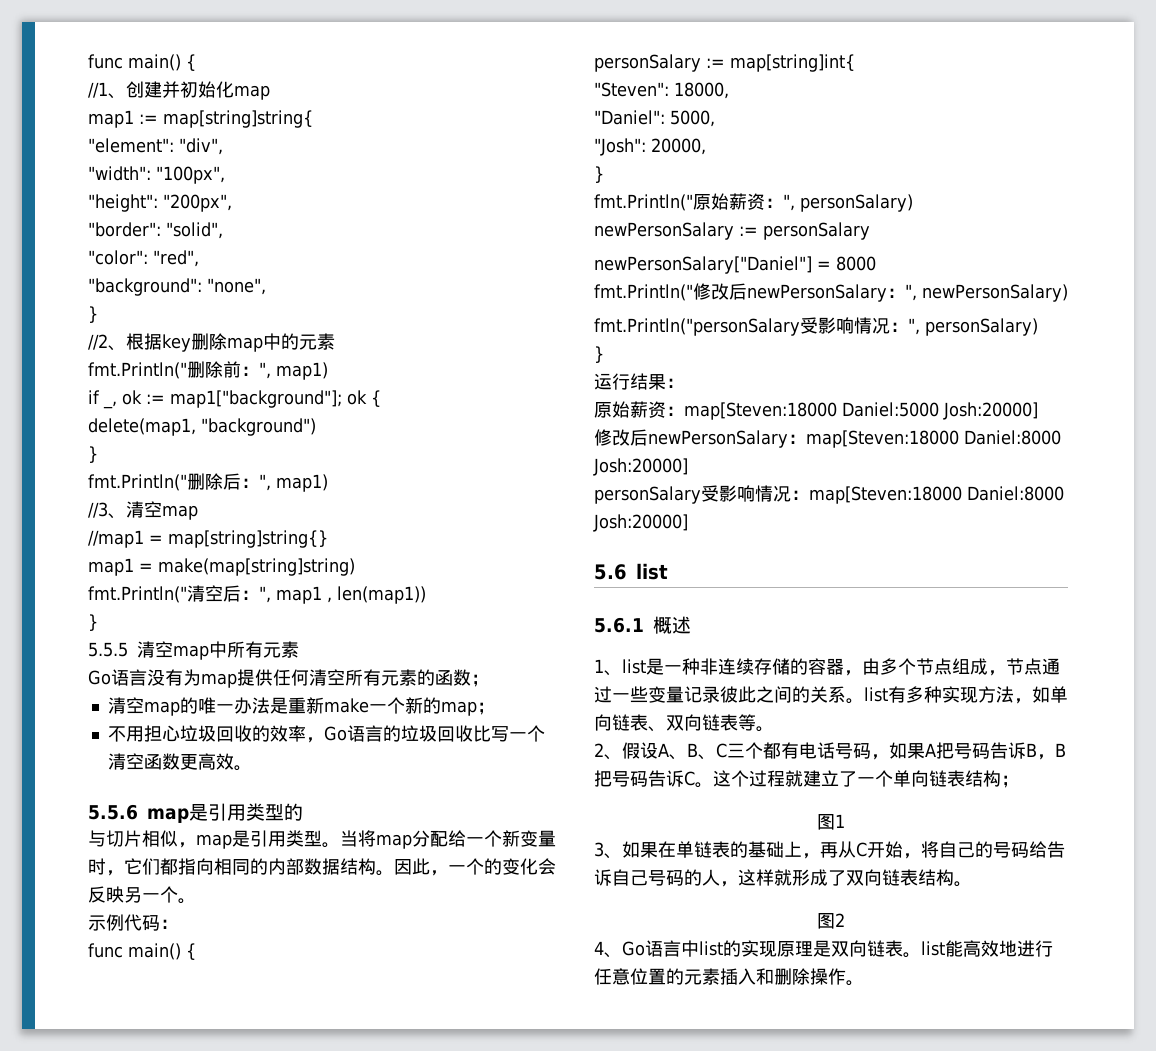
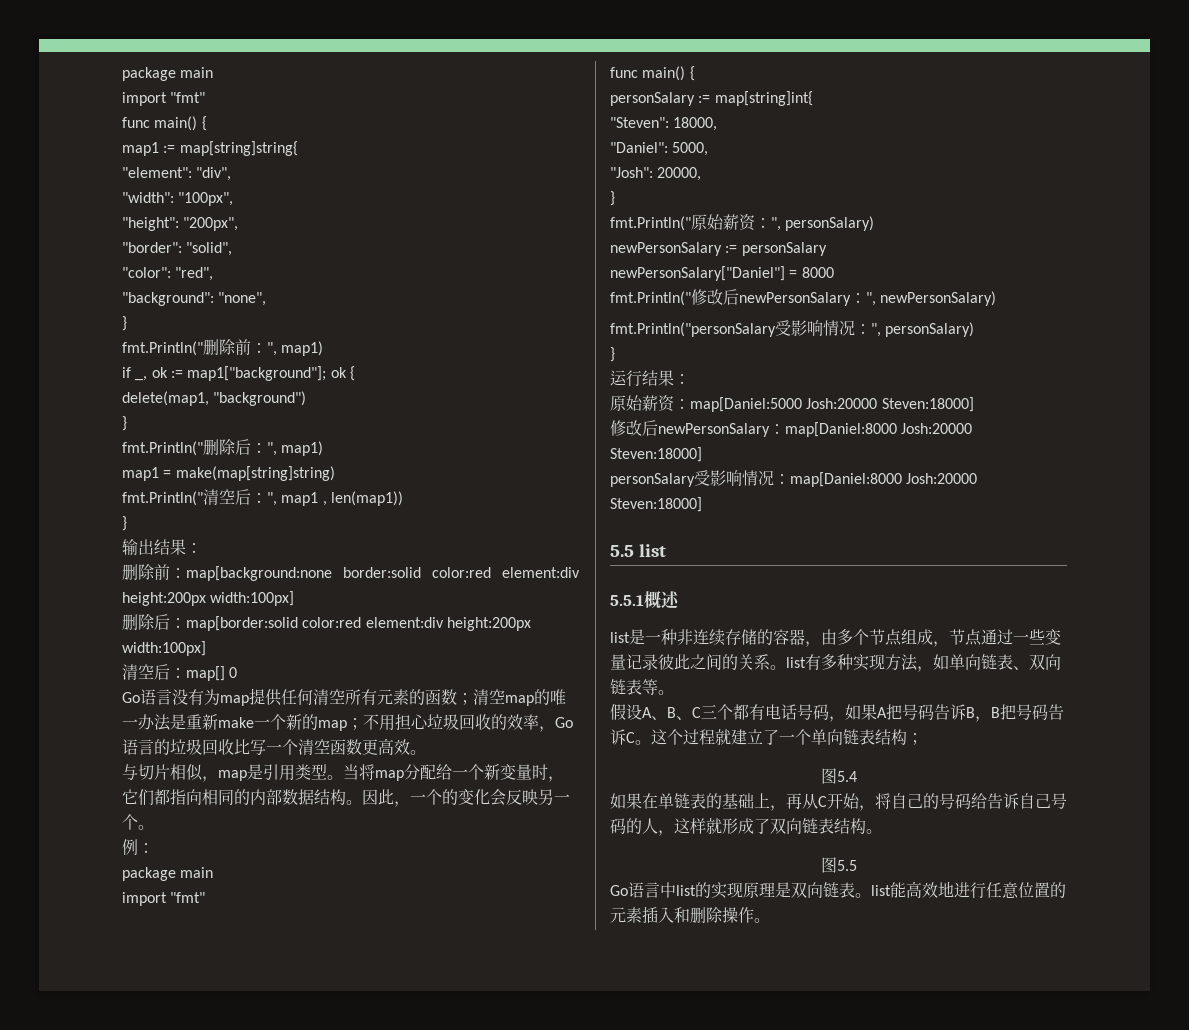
[88,54,196,71] [88,81,270,100] func main() { // //1、创建并初始化map -> [122,67,214,81] [122,92,206,106] [122,116,207,131] package main // import "fmt" // func main() {
[88,333,335,352] // //2、根据key删除map中的元素 -> (127, 323) none
[88,501,198,520] [88,530,328,548] // //3、清空map // //map1 = map[string]string{} -> (324, 448) none
[88,641,299,660] 5.5.5清空map中所有元素 -> [122,539,202,555] [122,564,580,581] [122,591,295,606] [122,614,531,631] [122,641,206,656] [122,664,238,681] 输出结果： // 删除前：map[background:none border:solid color:red element:div height:200px width:100px] // 删除后：map[border:solid color:red element:div height:200px width:100px] // 清空后：map[] 0
(489, 680) // -> (473, 699) none
(495, 708) // -> (363, 724) none
[88,803,303,823] // 5.5.6 map是引用类型的 -> (426, 752) none
[88,914,178,931] 示例代码： -> [122,839,154,855] [122,867,214,881] [122,892,206,906] 例： // package main // import "fmt"
[684,402,1038,420] [594,429,1061,448] [593,458,688,476] map[Steven:18000 Daniel:5000 Josh:20000] // 修改后newPersonSalary：map[Steven:18000 Daniel:8000 Josh:20000] -> [690,397,974,412] [610,420,973,437] [610,447,702,462] map[Daniel:5000 Josh:20000 Steven:18000] // 修改后newPersonSalary：map[Daniel:8000 Josh:20000 Steven:18000]
[809,486,1064,504] [593,514,688,532] [594,564,627,580] map[Steven:18000 Daniel:8000 Josh:20000] // 5.6 -> [790,472,978,487] [610,497,702,512] [610,545,634,557] map[Daniel:8000 Josh:20000 Steven:18000] // 5.5
[594,617,644,633] 5.6.1 -> [610,595,644,606] 5.5.1
[594,659,622,676] 1、 -> (680, 600) none
[594,743,622,760] 2、 -> (674, 692) none
[835,814,845,828] [594,842,622,859] 1 // 3、 -> [836,771,857,782] 5.4 //
[835,913,845,927] [594,941,622,958] 2 // 4、 -> [836,860,857,871] 5.5 //

